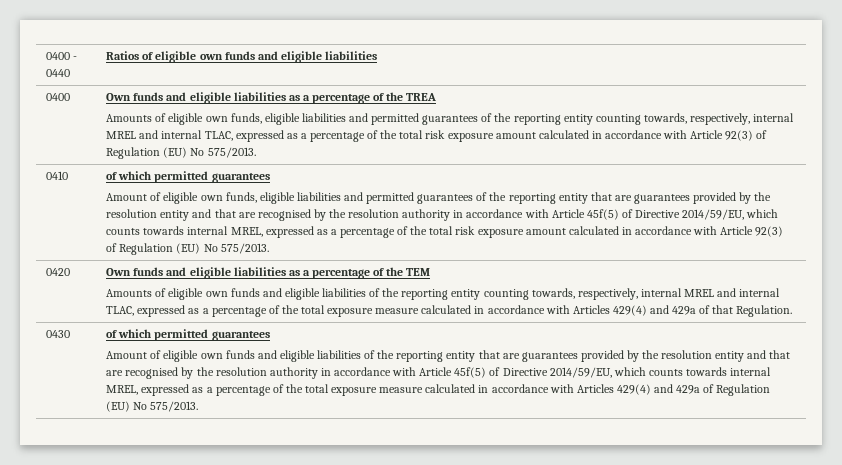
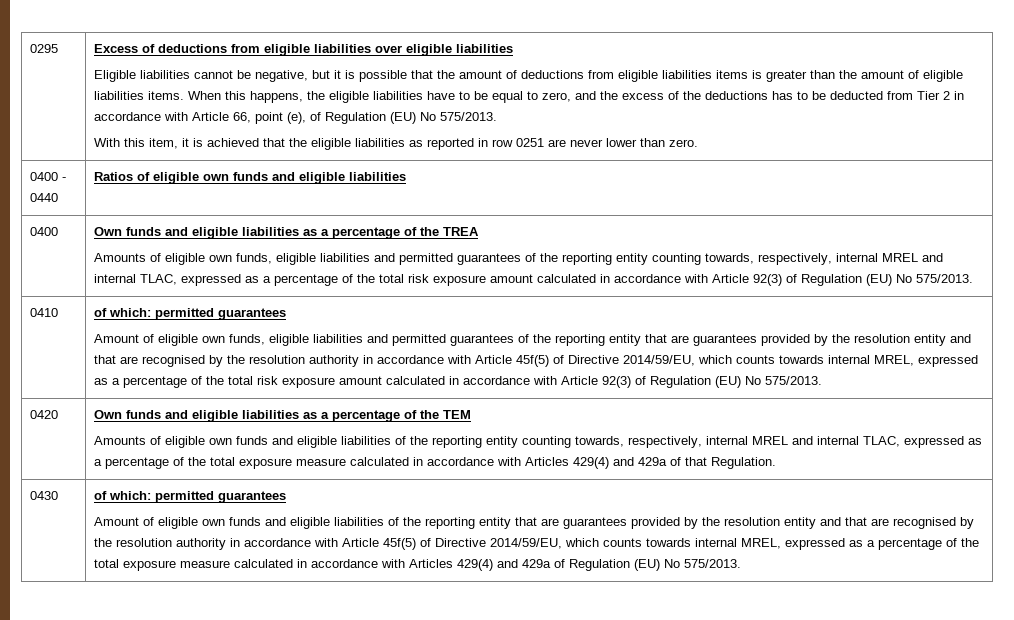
(46, 56) none -> [29,44,58,53] [93,44,513,56] [93,70,963,82] [93,91,964,103] [93,112,497,124] [93,138,698,150] 0295 | Excess of deductions from eligible liabilities over eligible liabilities // Eligible liabilities cannot be negative, but it is possible that the amount of deductions from eligible liabilities items is greater than the amount of eligible liabilities items. When this happens, the eligible liabilities have to be equal to zero, and the excess of the deductions has to be deducted from Tier 2 in accordance with Article 66, point (e), of Regulation (EU) No 575/2013. // With this item, it is achieved that the eligible liabilities as reported in row 0251 are never lower than zero. //
[118,171,152,180] which -> [108,308,151,317] which:
[118,329,152,338] which -> [108,491,151,500] which:

